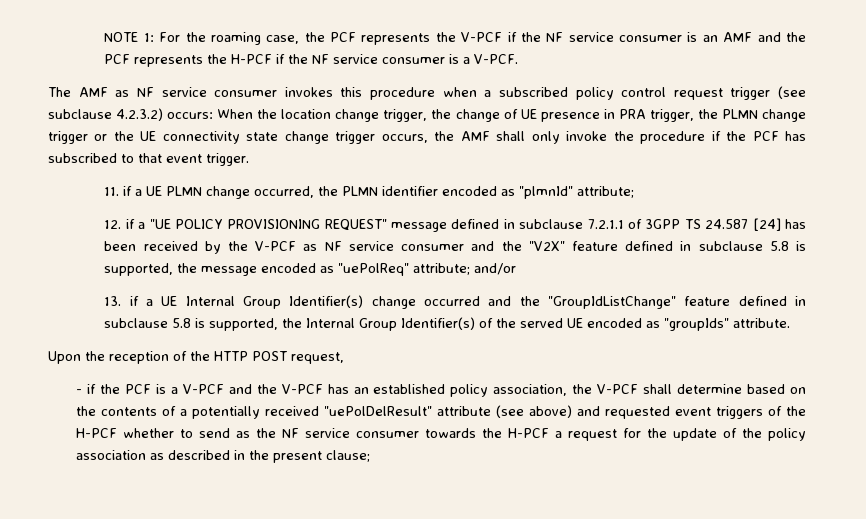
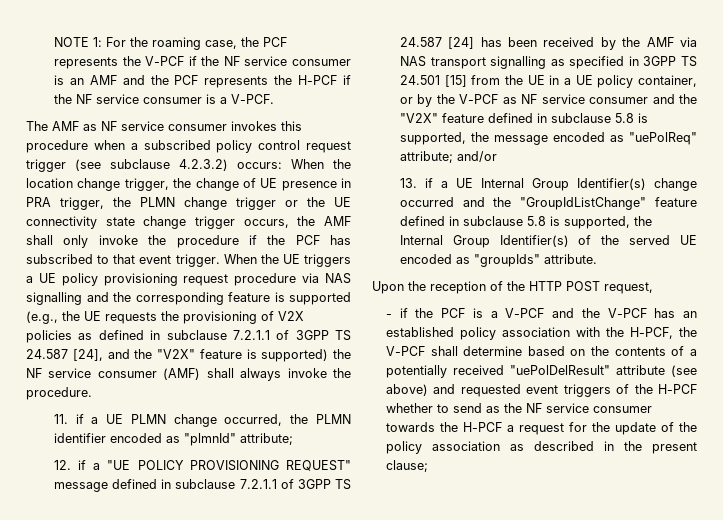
(249, 159) none -> [223,254,351,267] [26,273,351,286] [26,292,351,305] [26,311,304,324] [26,330,351,343] [26,349,351,362] [26,368,351,381] [26,387,92,400] When the UE triggers a UE policy provisioning request procedure via NAS signalling and the corresponding feature is supported (e.g., the UE requests the provisioning of V2X policies as defined in subclause 7.2.1.1 of 3GPP TS 24.587 [24], and the "V2X" feature is supported) the NF service consumer (AMF) shall always invoke the procedure.
(249, 246) none -> [646,37,697,47] [399,56,697,69] [399,75,697,88] [399,94,455,107] AMF via NAS transport signalling as specified in 3GPP TS 24.501 [15] from the UE in a UE policy container, or by the
[493,384,568,396] association, -> [501,327,673,339] association with the H-PCF,

